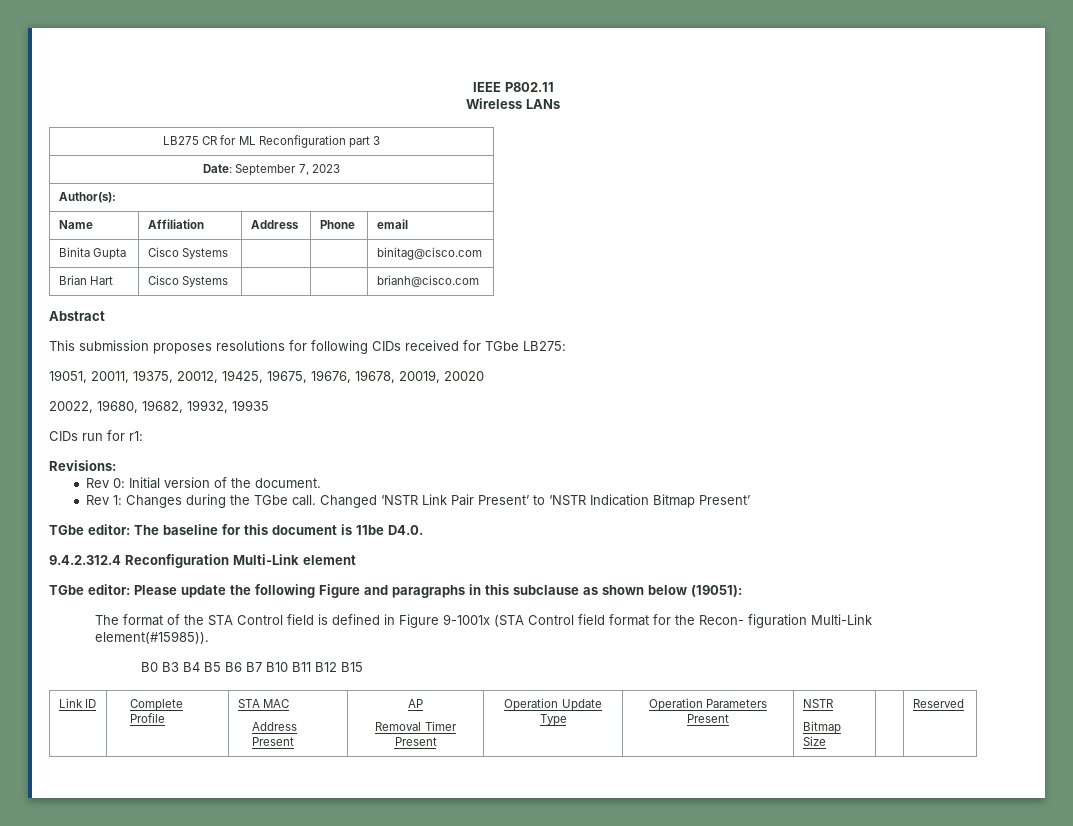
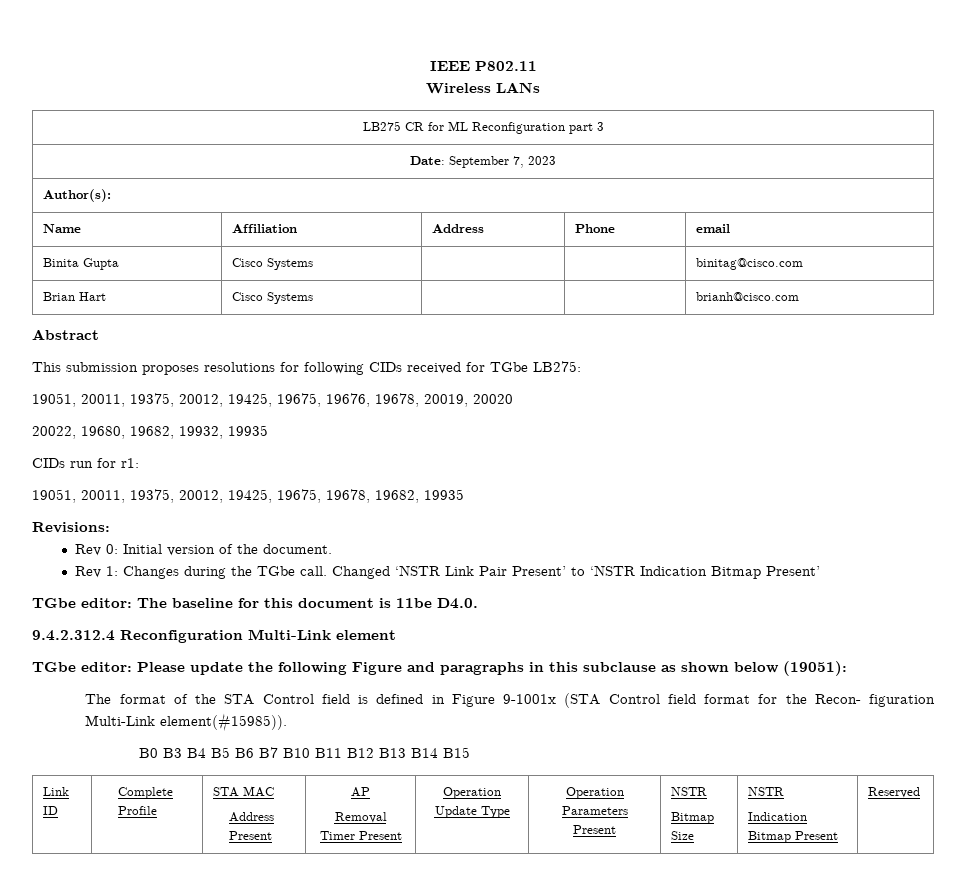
(143, 436) none -> [32,489,464,503] // 19051, 20011, 19375, 20012, 19425, 19675, 19678, 19682, 19935
(337, 667) none -> [378,748,438,758] B13 B14
(827, 741) none -> [748,787,785,796] [748,812,808,821] [748,831,839,843] NSTR // Indication Bitmap Present

